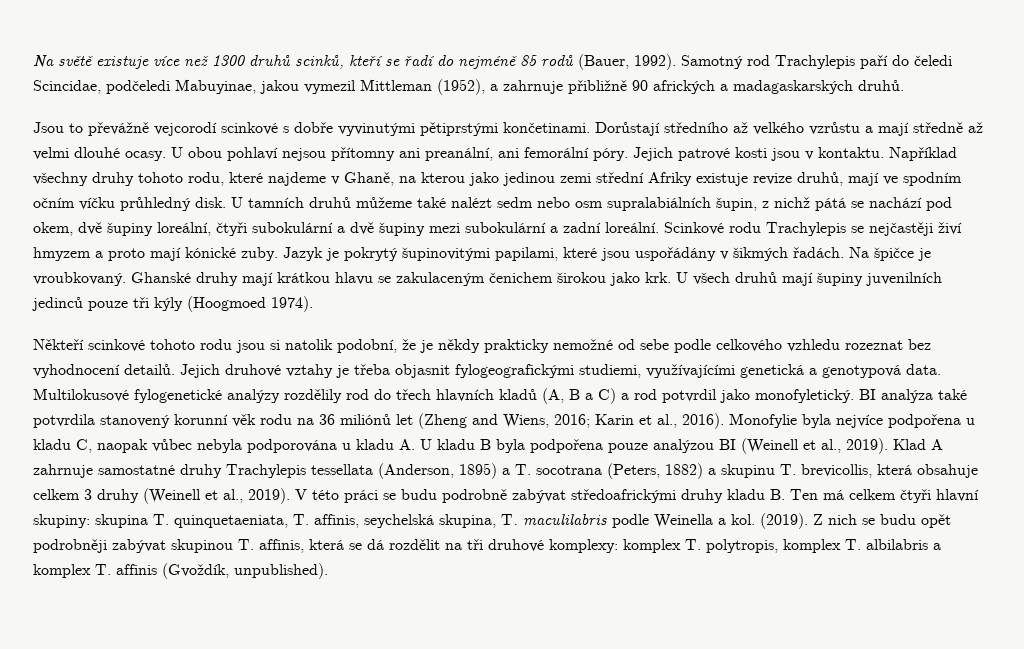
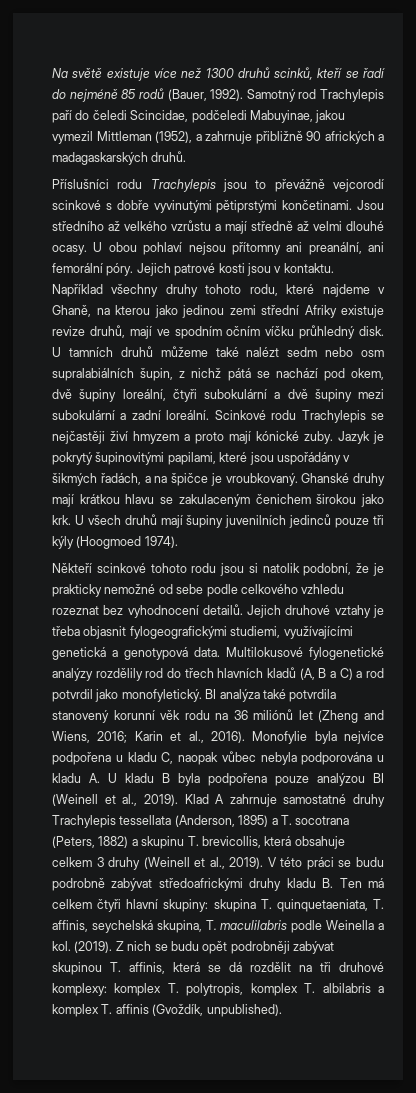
[33,122,64,133] Jsou -> [52,179,247,192] Příslušníci rodu Trachylepis jsou
[595,122,660,136] Dorůstají -> [357,200,384,210] Jsou
[793,247,869,258] řadách. Na -> [100,473,168,485] řadách, a na
[438,339,480,353] někdy -> (384, 569) none

